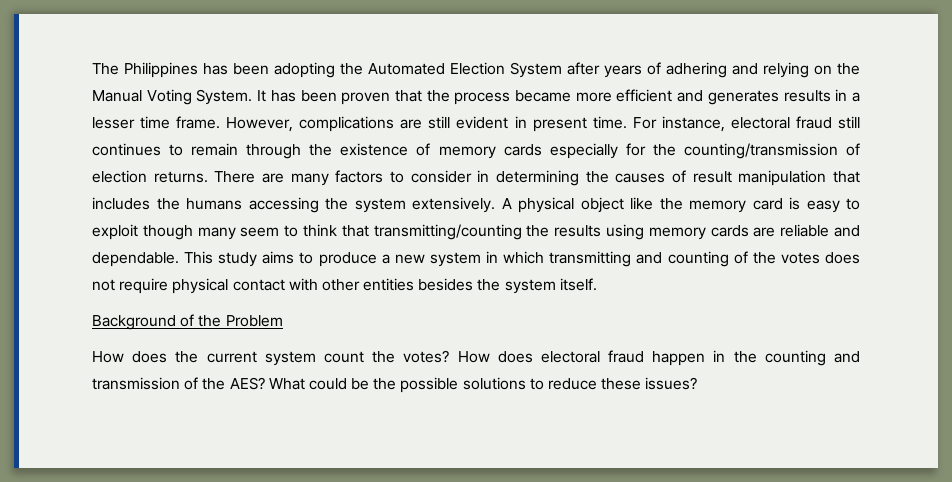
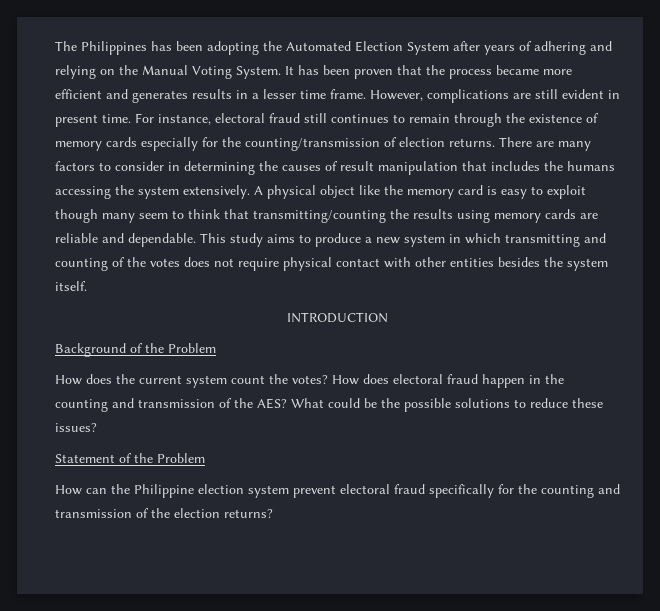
(597, 284) none -> [287,312,388,323] // INTRODUCTION
(698, 383) none -> [55,453,205,463] [55,484,620,498] [55,508,273,518] // Statement of the Problem // How can the Philippine election system prevent electoral fraud specifically for the counting and transmission of the election returns?

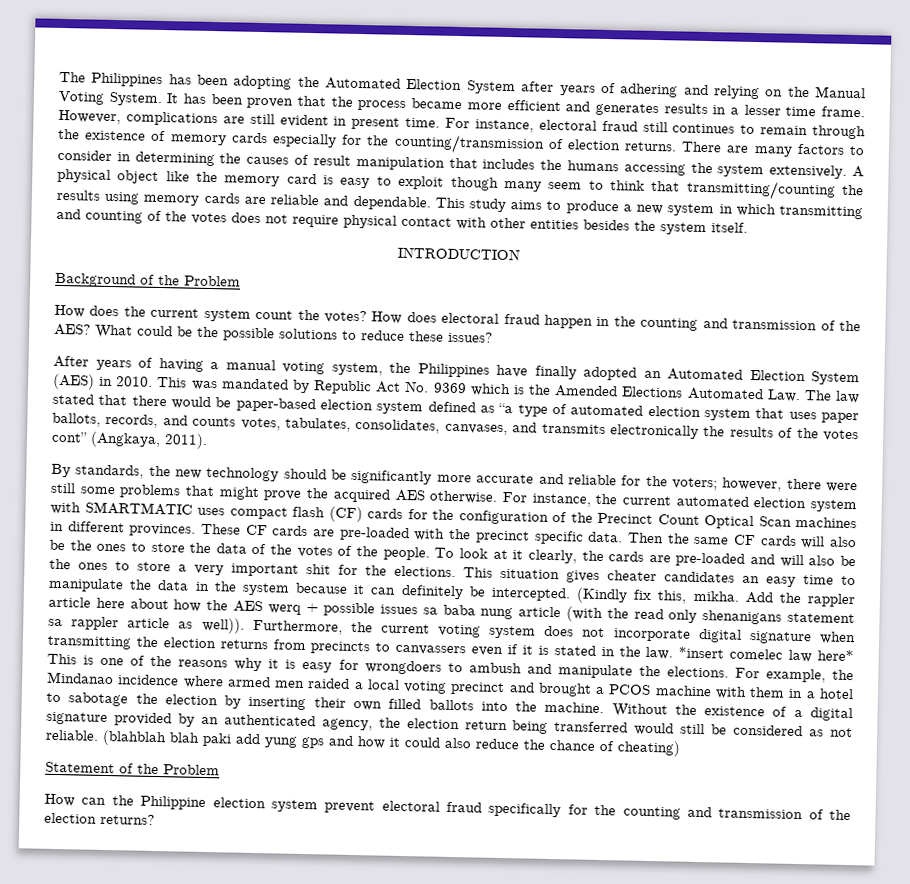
(97, 427) none -> [53,355,860,386] [52,373,860,404] [52,393,860,424] [52,412,859,442] [51,431,208,449] [51,463,859,493] [50,482,857,513] [50,501,857,530] [50,521,858,549] [49,539,856,568] [49,558,856,587] [48,577,856,608] [48,596,855,625] [48,616,856,645] [47,635,855,663] [47,653,854,683] [47,671,855,700] [46,692,854,722] [46,711,853,738] [45,729,680,757] // After years of having a manual voting system, the Philippines have finally adopted an Automated Election System (AES) in 2010. This was mandated by Republic Act No. 9369 which is the Amended Elections Automated Law. The law stated that there would be paper-based election system defined as “a type of automated election system that uses paper ballots, records, and counts votes, tabulates, consolidates, canvases, and transmits electronically the results of the votes cont” (Angkaya, 2011). // By standards, the new technology should be significantly more accurate and reliable for the voters; however, there were still some problems that might prove the acquired AES otherwise. For instance, the current automated election system with SMARTMATIC uses compact flash (CF) cards for the configuration of the Precinct Count Optical Scan machines in different provinces. These CF cards are pre-loaded with the precinct specific data. Then the same CF cards will also be the ones to store the data of the votes of the people. To look at it clearly, the cards are pre-loaded and will also be the ones to store a very important shit for the elections. This situation gives cheater candidates an easy time to manipulate the data in the system because it can definitely be intercepted. (Kindly fix this, mikha. Add the rappler article here about how the AES werq + possible issues sa baba nung article (with the read only shenanigans statement sa rappler article as well)). Furthermore, the current voting system does not incorporate digital signature when transmitting the election returns from precincts to canvassers even if it is stated in the law. *insert comelec law here* This is one of the reasons why it is easy for wrongdoers to ambush and manipulate the elections. For example, the Mindanao incidence where armed men raided a local voting precinct and brought a PCOS machine with them in a hotel to sabotage the election by inserting their own filled ballots into the machine. Without the existence of a digital signature provided by an authenticated agency, the election return being transferred would still be considered as not reliable. (blahblah blah paki add yung gps and how it could also reduce the chance of cheating)

